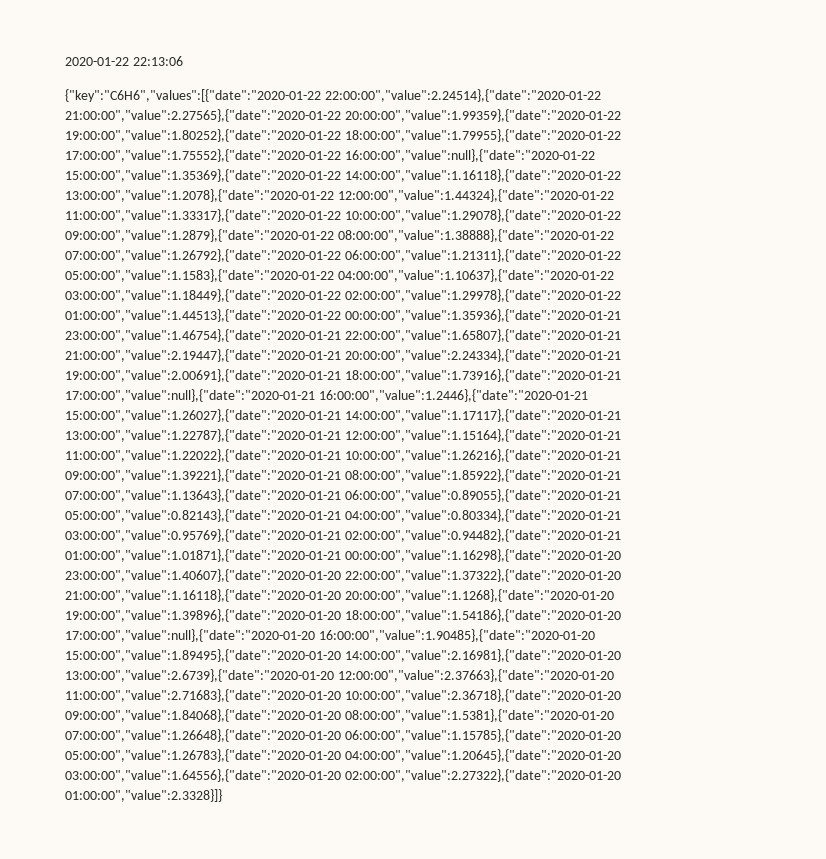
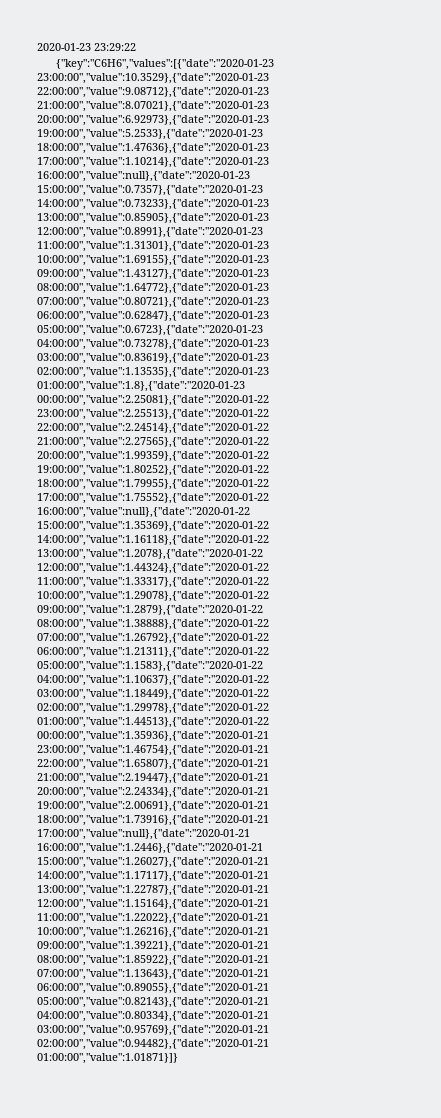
[65,56,183,66] [65,89,321,102] 2020-01-22 22:13:06 // {"key":"C6H6","values":[{"date":"2020-01-22 -> [37,43,136,51] [56,59,275,70] [37,73,269,84] [37,87,269,98] [37,101,269,112] [37,115,269,126] [37,129,263,140] [37,143,269,154] [37,157,269,168] [37,171,250,182] [37,185,263,196] [37,199,269,210] [37,213,269,224] [37,227,263,238] [37,241,269,252] [37,255,269,266] [37,269,269,280] [37,283,269,294] [37,297,269,308] [37,311,269,322] [37,325,263,336] [37,339,269,350] [37,353,269,364] [37,367,269,378] [37,381,245,392] [37,395,269,406] [37,409,269,420] 2020-01-23 23:29:22 // {"key":"C6H6","values":[{"date":"2020-01-23 23:00:00","value":10.3529},{"date":"2020-01-23 22:00:00","value":9.08712},{"date":"2020-01-23 21:00:00","value":8.07021},{"date":"2020-01-23 20:00:00","value":6.92973},{"date":"2020-01-23 19:00:00","value":5.2533},{"date":"2020-01-23 18:00:00","value":1.47636},{"date":"2020-01-23 17:00:00","value":1.10214},{"date":"2020-01-23 16:00:00","value":null},{"date":"2020-01-23 15:00:00","value":0.7357},{"date":"2020-01-23 14:00:00","value":0.73233},{"date":"2020-01-23 13:00:00","value":0.85905},{"date":"2020-01-23 12:00:00","value":0.8991},{"date":"2020-01-23 11:00:00","value":1.31301},{"date":"2020-01-23 10:00:00","value":1.69155},{"date":"2020-01-23 09:00:00","value":1.43127},{"date":"2020-01-23 08:00:00","value":1.64772},{"date":"2020-01-23 07:00:00","value":0.80721},{"date":"2020-01-23 06:00:00","value":0.62847},{"date":"2020-01-23 05:00:00","value":0.6723},{"date":"2020-01-23 04:00:00","value":0.73278},{"date":"2020-01-23 03:00:00","value":0.83619},{"date":"2020-01-23 02:00:00","value":1.13535},{"date":"2020-01-23 01:00:00","value":1.8},{"date":"2020-01-23 00:00:00","value":2.25081},{"date":"2020-01-22 23:00:00","value":2.25513},{"date":"2020-01-22
[65,549,621,562] [65,569,621,582] [65,589,614,602] [65,609,621,622] [65,629,595,642] [65,649,621,662] [65,669,614,682] [65,689,621,702] [65,709,614,722] [65,729,621,742] [65,749,621,762] [65,769,621,782] [65,789,222,802] 01:00:00","value":1.01871},{"date":"2020-01-21 00:00:00","value":1.16298},{"date":"2020-01-20 23:00:00","value":1.40607},{"date":"2020-01-20 22:00:00","value":1.37322},{"date":"2020-01-20 21:00:00","value":1.16118},{"date":"2020-01-20 20:00:00","value":1.1268},{"date":"2020-01-20 19:00:00","value":1.39896},{"date":"2020-01-20 18:00:00","value":1.54186},{"date":"2020-01-20 17:00:00","value":null},{"date":"2020-01-20 16:00:00","value":1.90485},{"date":"2020-01-20 15:00:00","value":1.89495},{"date":"2020-01-20 14:00:00","value":2.16981},{"date":"2020-01-20 13:00:00","value":2.6739},{"date":"2020-01-20 12:00:00","value":2.37663},{"date":"2020-01-20 11:00:00","value":2.71683},{"date":"2020-01-20 10:00:00","value":2.36718},{"date":"2020-01-20 09:00:00","value":1.84068},{"date":"2020-01-20 08:00:00","value":1.5381},{"date":"2020-01-20 07:00:00","value":1.26648},{"date":"2020-01-20 06:00:00","value":1.15785},{"date":"2020-01-20 05:00:00","value":1.26783},{"date":"2020-01-20 04:00:00","value":1.20645},{"date":"2020-01-20 03:00:00","value":1.64556},{"date":"2020-01-20 02:00:00","value":2.27322},{"date":"2020-01-20 01:00:00","value":2.3328}]} -> [37,1053,178,1064] 01:00:00","value":1.01871}]}

